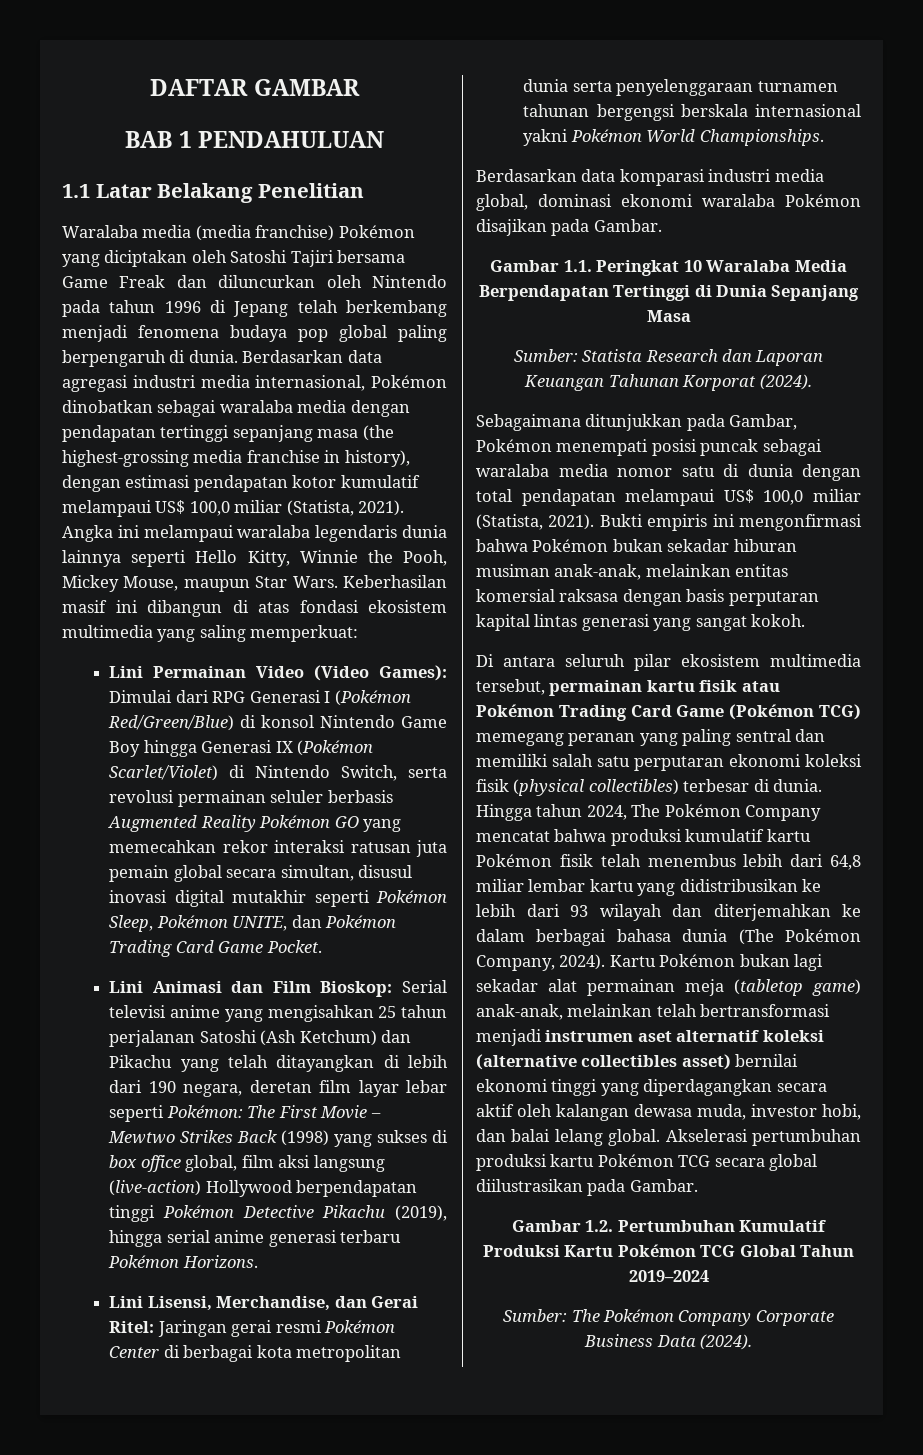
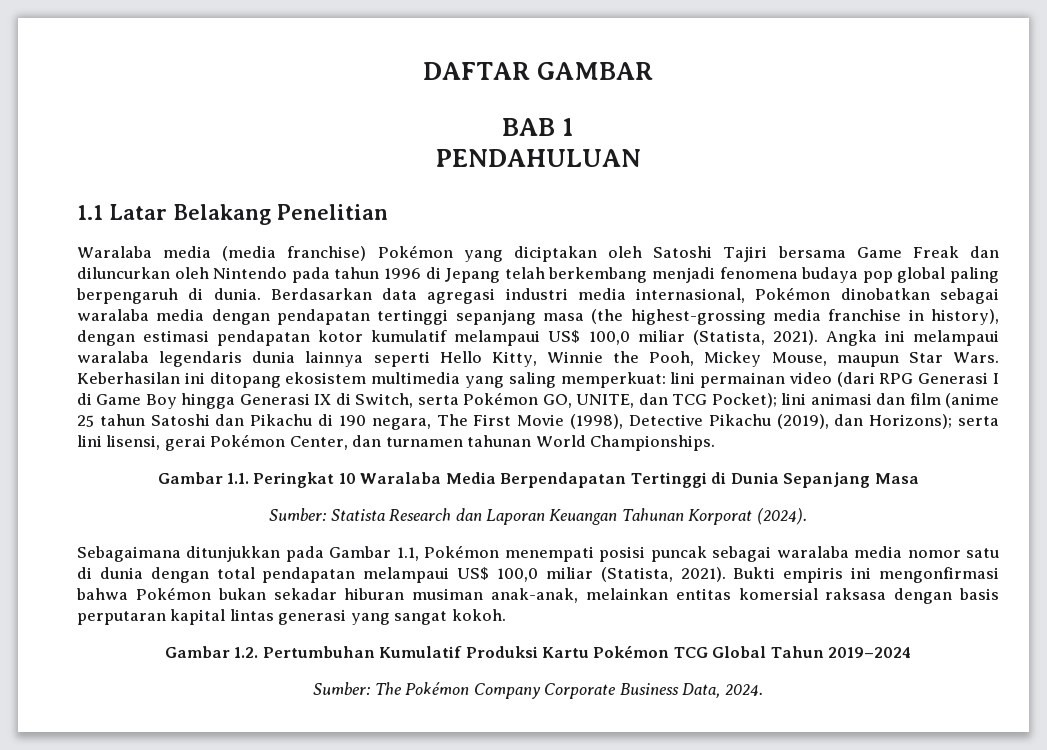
(192, 139) none -> (575, 127) //
[62,600,359,617] masif ini dibangun di atas fondasi -> [184,372,281,388] ini ditopang
[109,665,447,681] [109,690,411,706] [108,715,396,731] // Lini Permainan Video (Video Games): Dimulai dari RPG Generasi I (Pokémon Red/Green/Blue) di konsol Nintendo -> [670,372,1000,388] [77,393,92,405] lini permainan video (dari RPG Generasi I di
[297,740,374,756] [109,765,447,781] [109,790,393,807] [108,815,402,832] [109,840,447,857] [109,865,413,882] [109,890,447,907] [109,915,397,932] [109,940,322,957] [109,980,447,997] [109,1005,447,1022] [109,1030,412,1047] [109,1055,448,1072] [109,1080,447,1097] [109,1105,381,1122] [108,1130,448,1147] [109,1155,385,1172] [109,1180,418,1197] [109,1205,447,1222] [109,1230,402,1247] [108,1255,258,1268] [109,1296,419,1311] [109,1320,396,1337] [109,1345,402,1362] [523,79,838,96] [523,104,861,121] [523,129,824,146] [476,169,824,186] [476,194,861,211] [476,219,662,236] (Pokémon Scarlet/Violet) di Nintendo Switch, serta revolusi permainan seluler berbasis Augmented Reality Pokémon GO yang memecahkan rekor interaksi ratusan juta pemain global secara simultan, disusul inovasi digital mutakhir seperti Pokémon Sleep, Pokémon UNITE, dan Pokémon Trading Card Game Pocket. // Lini Animasi dan Film Bioskop: Serial televisi anime yang mengisahkan 25 tahun perjalanan Satoshi (Ash Ketchum) dan Pikachu yang telah ditayangkan di lebih dari 190 negara, deretan film layar lebar seperti Pokémon: The First Movie – Mewtwo Strikes Back (1998) yang sukses di box office global, film aksi langsung (live-action) Hollywood berpendapatan tinggi Pokémon Detective Pikachu (2019), hingga serial anime generasi terbaru Pokémon Horizons. // Lini Lisensi, Merchandise, dan Gerai Ritel: Jaringan gerai resmi Pokémon Center di berbagai kota metropolitan dunia serta penyelenggaraan turnamen tahunan bergengsi berskala internasional yakni Pokémon World Championships. // Berdasarkan data komparasi industri media global, dominasi ekonomi waralaba Pokémon disajikan pada Gambar. -> [335,392,1000,408] [77,414,1000,430] [77,434,716,451] di Switch, serta Pokémon GO, UNITE, dan TCG Pocket); lini animasi dan film (anime 25 tahun Satoshi dan Pikachu di 190 negara, The First Movie (1998), Detective Pikachu (2019), dan Horizons); serta lini lisensi, gerai Pokémon Center, dan turnamen tahunan World Championships.
[729,414,798,430] Gambar, -> [329,546,419,561] Gambar 1.1,
[476,654,861,671] [476,679,780,696] [476,704,861,721] [476,729,826,746] [476,754,862,771] [476,779,823,796] [476,804,822,821] [476,829,811,846] [476,854,861,870] [476,879,822,896] [476,904,861,921] [476,929,861,946] [476,954,824,971] [476,979,861,996] [476,1004,831,1020] [476,1029,824,1046] [476,1054,799,1070] [476,1079,827,1096] [476,1104,861,1121] [476,1129,861,1146] [476,1154,818,1171] [476,1179,698,1196] // Di antara seluruh pilar ekosistem multimedia tersebut, permainan kartu fisik atau Pokémon Trading Card Game (Pokémon TCG) memegang peranan yang paling sentral dan memiliki salah satu perputaran ekonomi koleksi fisik (physical collectibles) terbesar di dunia. Hingga tahun 2024, The Pokémon Company mencatat bahwa produksi kumulatif kartu Pokémon fisik telah menembus lebih dari 64,8 miliar lembar kartu yang didistribusikan ke lebih dari 93 wilayah dan diterjemahkan ke dalam berbagai bahasa dunia (The Pokémon Company, 2024). Kartu Pokémon bukan lagi sekadar alat permainan meja (tabletop game) anak-anak, melainkan telah bertransformasi menjadi instrumen aset alternatif koleksi (alternative collectibles asset) bernilai ekonomi tinggi yang diperdagangkan secara aktif oleh kalangan dewasa muda, investor hobi, dan balai lelang global. Akselerasi pertumbuhan produksi kartu Pokémon TCG secara global diilustrasikan pada Gambar. -> (506, 615) none
[656,1334,752,1350] Data (2024). -> [682,683,763,698] Data, 2024.

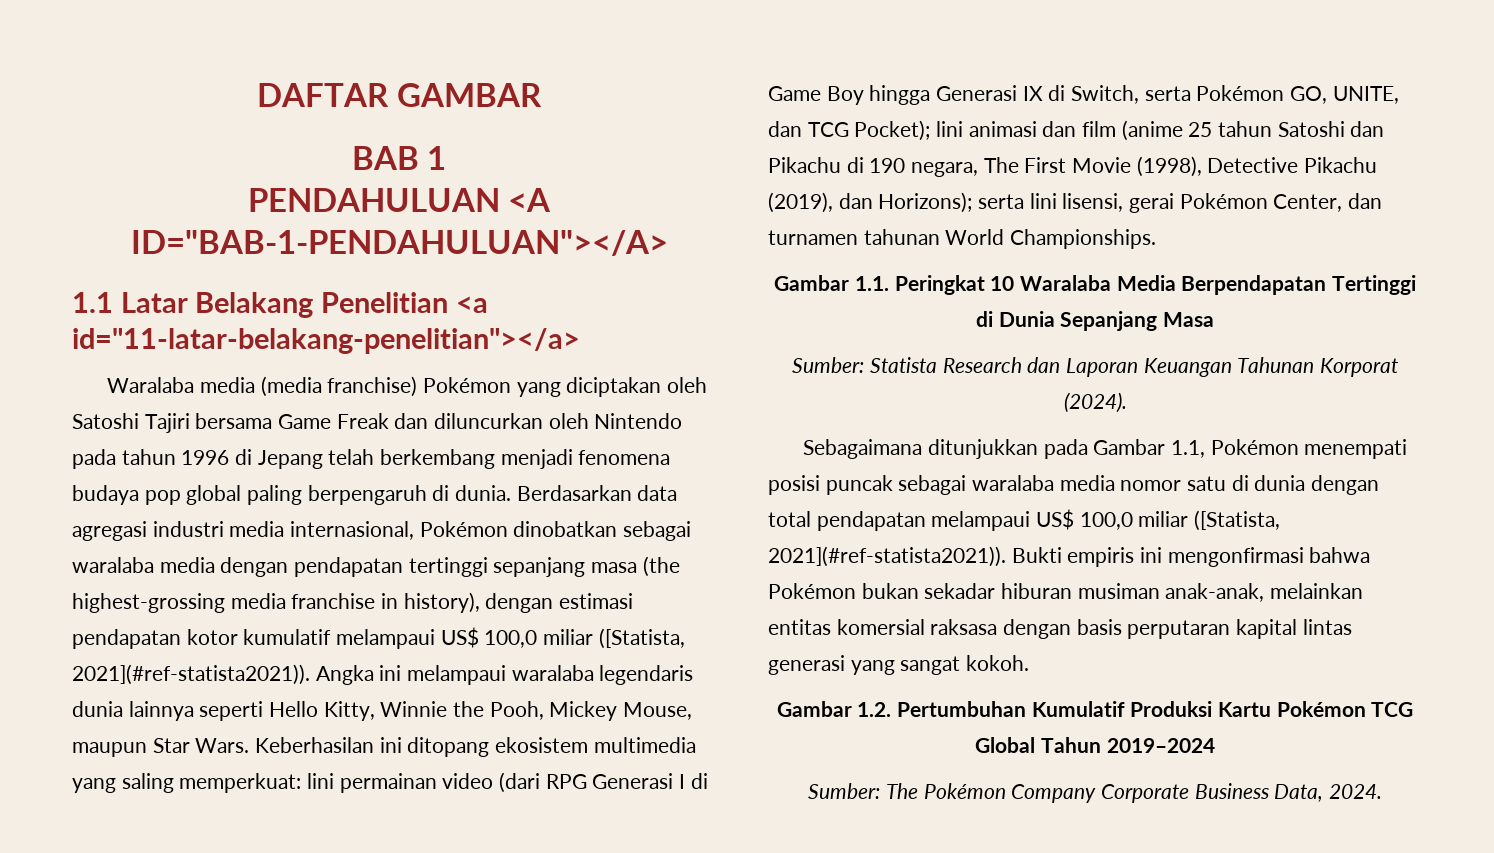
(641, 158) none -> [508,188,552,212] [130,230,668,256] <A ID="BAB-1-PENDAHULUAN"></A>
(388, 212) none -> [455,296,488,313] [72,328,580,354] <a id="11-latar-belakang-penelitian"></a>
[692,330,818,345] (Statista, 2021). -> [598,628,685,649] [72,664,310,685] ([Statista, 2021](#ref-statista2021)).
[600,567,726,582] (Statista, 2021). -> [1194,510,1281,531] [768,546,1006,567] ([Statista, 2021](#ref-statista2021)).

